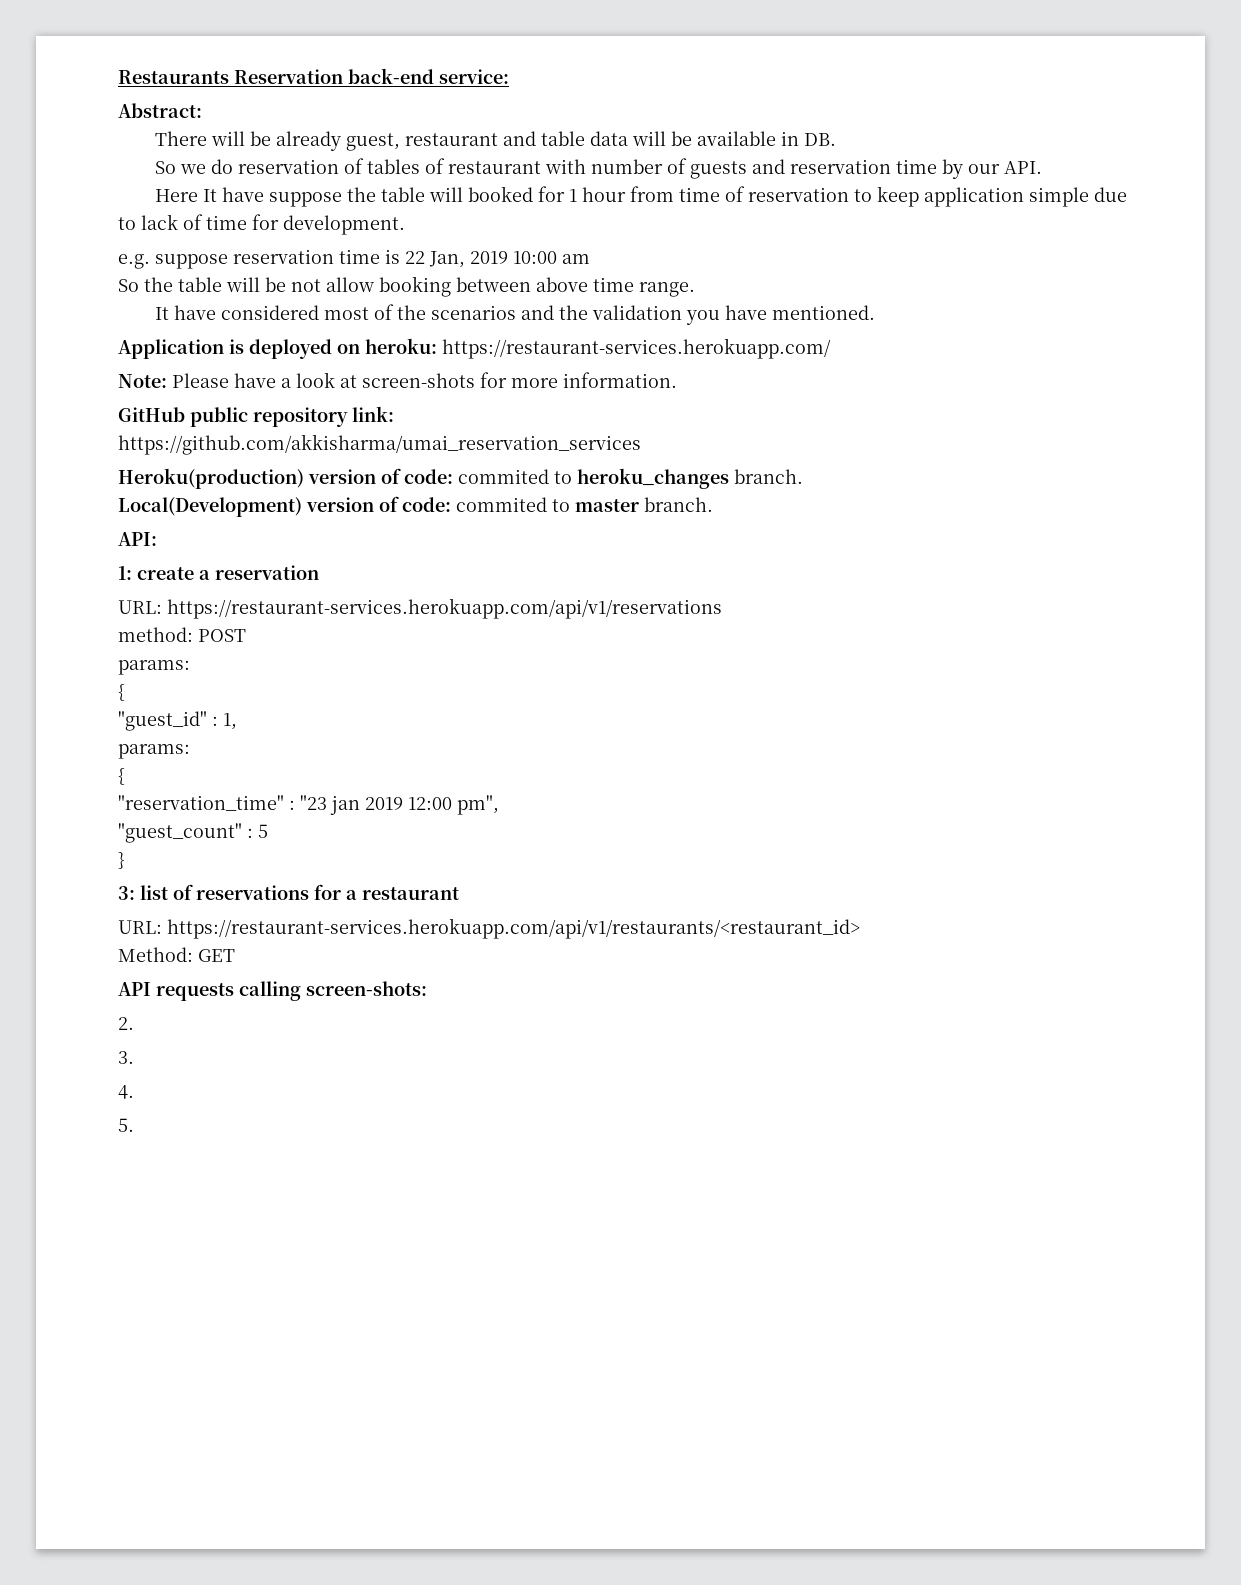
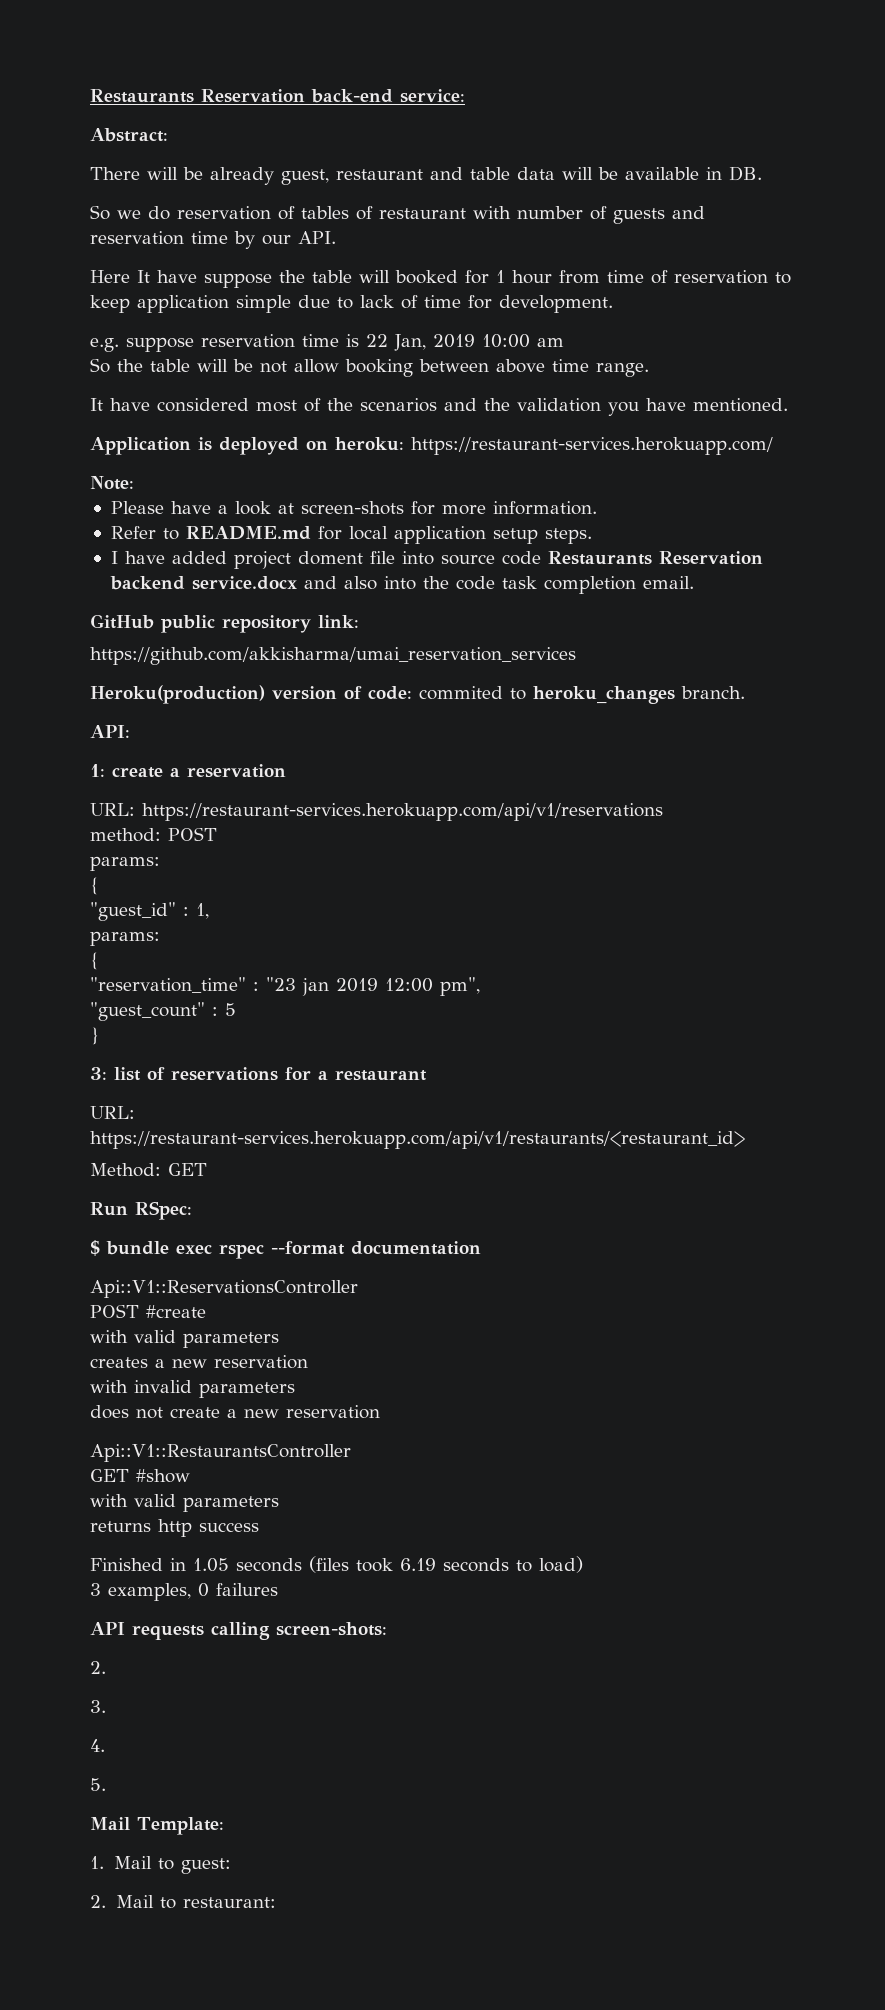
(167, 381) none -> (134, 483) //
(677, 380) none -> [110,526,592,544] [110,551,763,569] [109,576,694,594] // Refer to README.md for local application setup steps. // I have added project doment file into source code Restaurants Reservation backend service.docx and also into the code task completion email.
[118,496,713,517] // Local(Development) version of code: commited to master branch. -> (745, 692) none
(235, 955) none -> [90,1201,192,1220] [90,1240,481,1259] [90,1280,358,1298] [90,1304,206,1318] [90,1330,279,1348] [90,1355,308,1369] [90,1380,295,1398] [90,1405,380,1419] [90,1444,351,1462] [90,1469,190,1483] [90,1494,279,1512] [90,1519,259,1537] [90,1556,583,1573] [90,1583,278,1601] // Run RSpec: // $ bundle exec rspec --format documentation // Api::V1::ReservationsController // POST #create // with valid parameters // creates a new reservation // with invalid parameters // does not create a new reservation // Api::V1::RestaurantsController // GET #show // with valid parameters // returns http success // Finished in 1.05 seconds (files took 6.19 seconds to load) // 3 examples, 0 failures
(134, 1125) none -> [90,1817,224,1835] [90,1856,231,1874] [90,1895,276,1909] // Mail Template: // 1. Mail to guest: // 2. Mail to restaurant:

